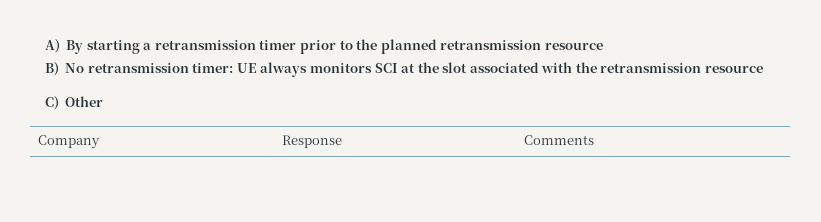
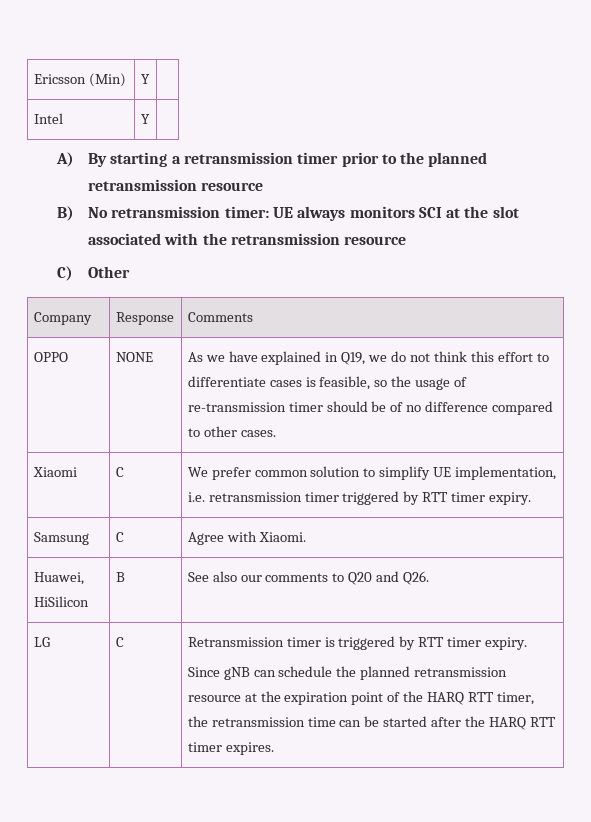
(44, 46) none -> [33,73,126,87] [140,74,150,84] [33,113,63,124] [140,114,150,124] Ericsson (Min) | Y | // Intel | Y | //
(594, 140) none -> [33,352,68,362] [115,352,153,362] [187,351,549,365] [187,376,468,390] [187,401,554,415] [187,426,276,437] [32,467,77,477] [115,467,124,477] [187,466,557,480] [187,491,532,505] [33,532,89,545] [115,532,124,542] [187,531,306,545] [33,572,84,585] [33,596,89,607] [115,572,125,582] [187,571,430,585] [33,637,50,647] [115,637,124,647] [187,636,528,650] [187,666,508,680] [187,691,534,705] [187,716,556,730] [187,742,274,755] // OPPO | NONE | As we have explained in Q19, we do not think this effort to differentiate cases is feasible, so the usage of re-transmission timer should be of no difference compared to other cases. // Xiaomi | C | We prefer common solution to simplify UE implementation, i.e. retransmission timer triggered by RTT timer expiry. // Samsung | C | Agree with Xiaomi. // Huawei, HiSilicon | B | See also our comments to Q20 and Q26. // LG | C | Retransmission timer is triggered by RTT timer expiry. // Since gNB can schedule the planned retransmission resource at the expiration point of the HARQ RTT timer, the retransmission time can be started after the HARQ RTT timer expires.

